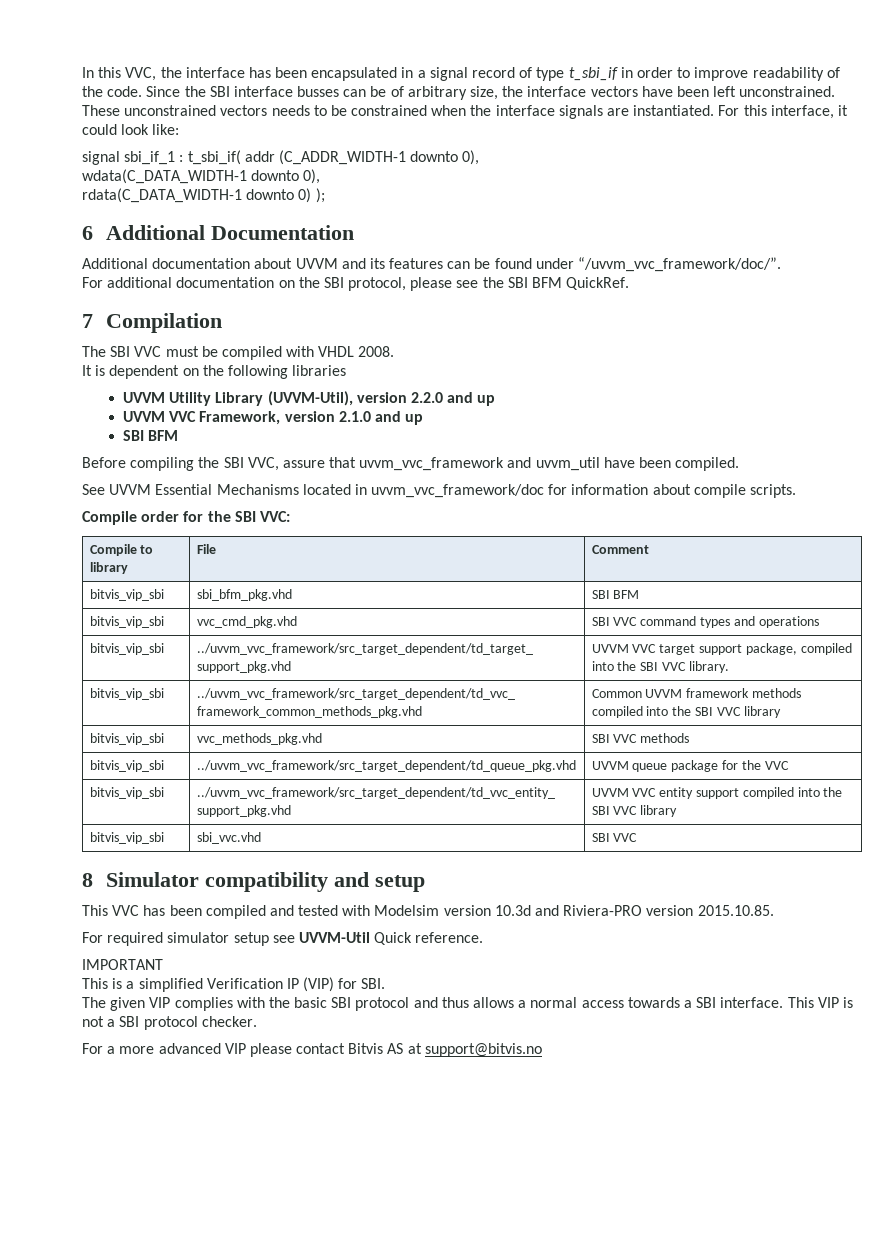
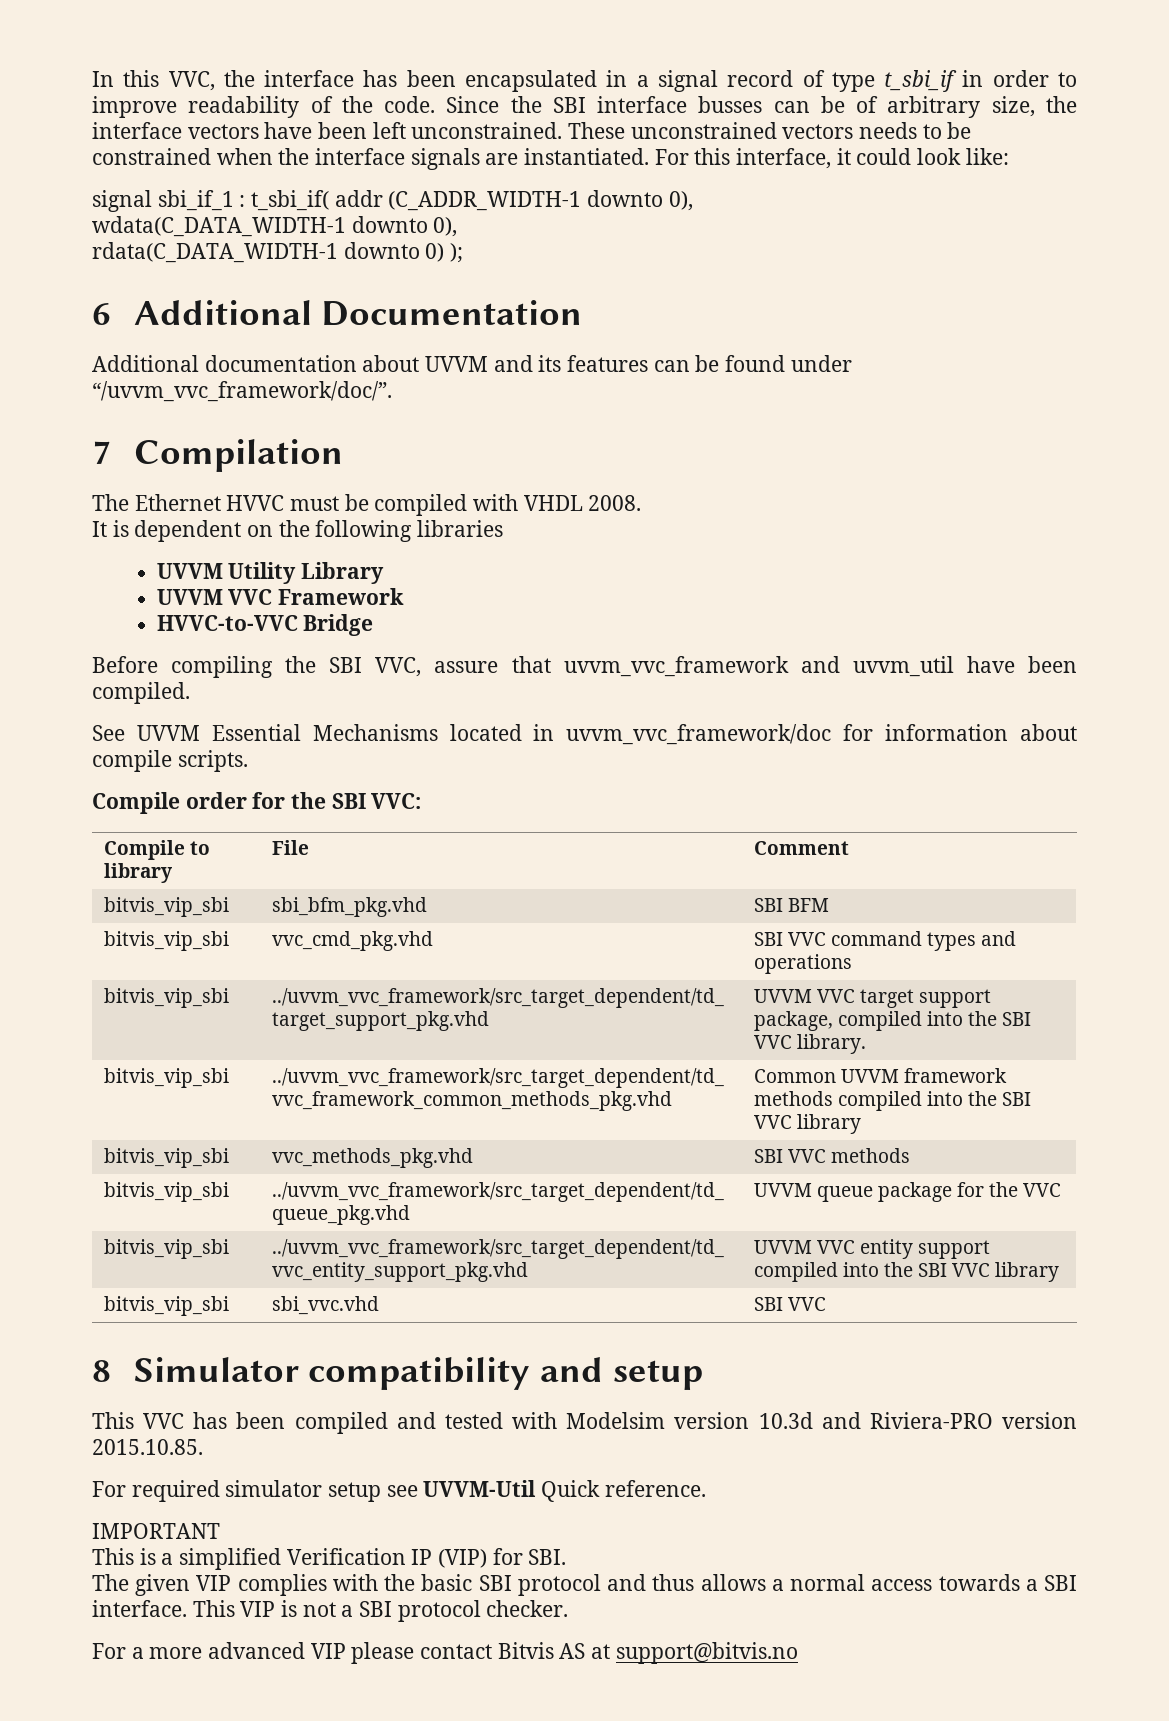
[82,277,630,291] // For additional documentation on the SBI protocol, please see the SBI BFM QuickRef. -> (392, 391) none
[110,346,162,357] SBI VVC -> [134,494,285,511] Ethernet HVVC
[267,391,496,406] [123,411,424,425] [123,430,179,441] (UVVM-Util), version 2.2.0 and up // UVVM VVC Framework, version 2.1.0 and up // SBI BFM -> [156,588,404,605] [156,614,374,636] // UVVM VVC Framework // HVVC-to-VVC Bridge

